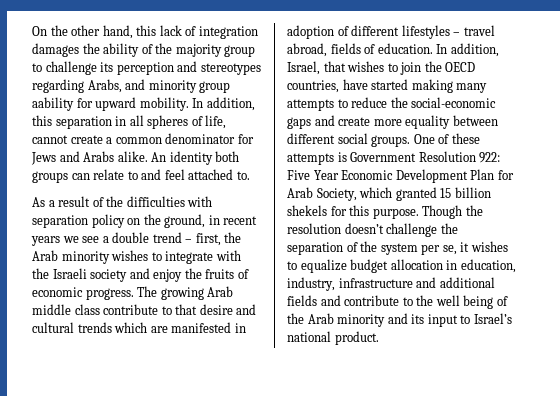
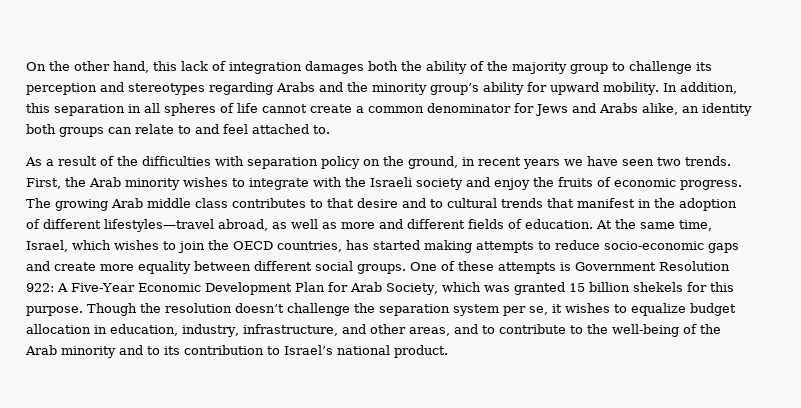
(79, 50) none -> [368,61,398,71] both
[87,79,231,93] [32,97,74,111] Arabs, and minority group aability -> [276,82,524,95] Arabs and the minority group’s ability
[205,115,227,129] life, -> [237,103,258,113] life
[117,151,167,162] alike. An -> [642,103,699,115] alike, an
[82,232,221,246] see a double trend – first, -> [587,156,731,166] [26,178,61,189] have seen two trends. First,
[103,304,159,315] contribute -> [232,198,306,208] contributes
(257, 309) none -> [430,199,443,208] to
[114,322,246,333] [287,25,495,39] [287,43,499,57] [287,61,346,75] which are manifested in adoption of different lifestyles – travel abroad, fields of education. In addition, Israel, that -> [547,198,737,211] [26,219,712,232] [26,240,111,252] that manifest in the adoption of different lifestyles—travel abroad, as well as more and different fields of education. At the same time, Israel, which
[342,79,368,90] have -> [346,240,369,250] has
[456,83,488,93] many -> (472, 246) none
[390,97,497,108] the social-economic -> [604,241,704,250] socio-economic
[287,170,339,180] Five Year -> [57,283,135,292] A Five-Year
(393, 192) none -> [483,285,510,292] was
[346,241,378,252] of the -> (450, 310) none
[338,277,495,288] [287,295,341,306] infrastructure and additional fields and -> [242,324,495,336] infrastructure, and other areas, and to
[435,295,494,309] well being -> [611,324,679,337] well-being
[411,314,458,327] its input -> [147,345,264,355] to its contribution

